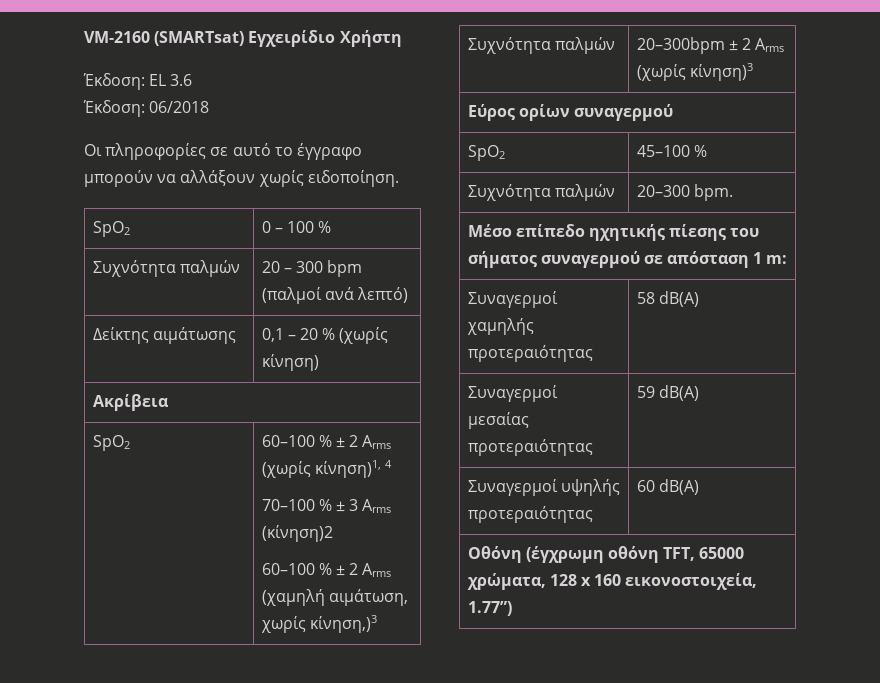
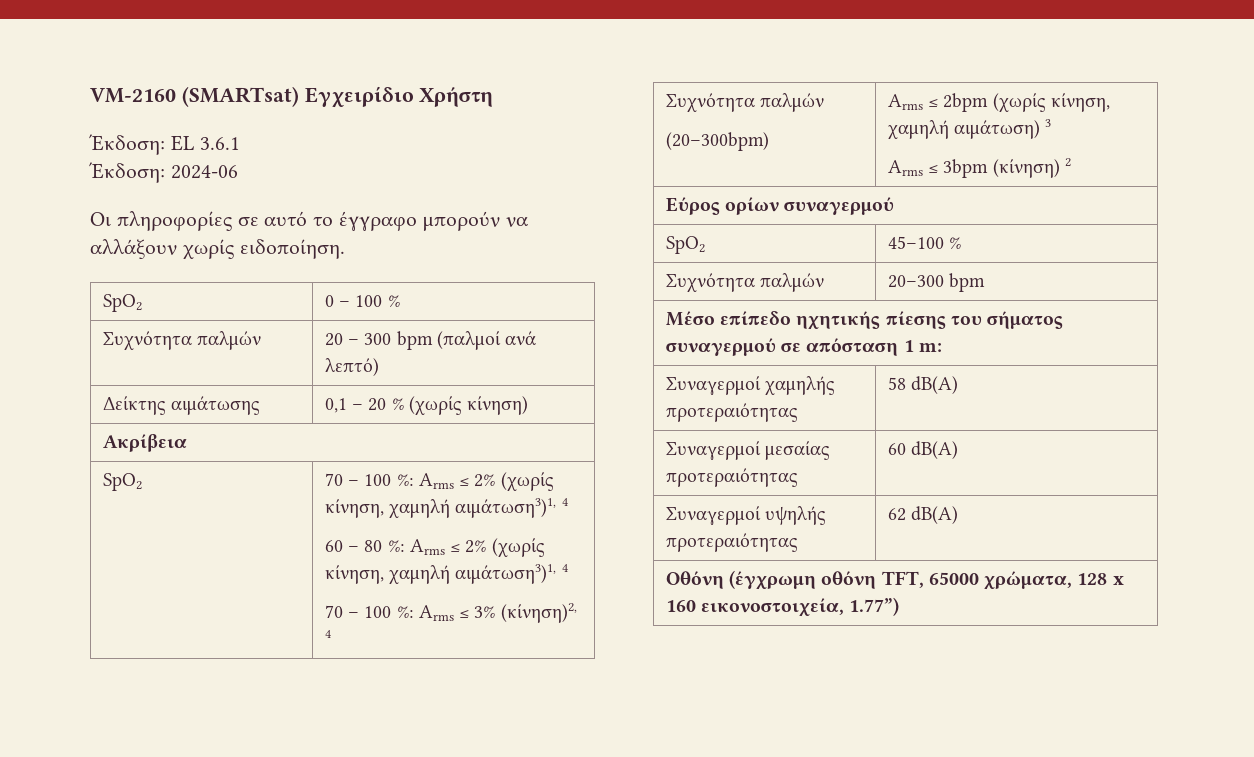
[170,74,193,86] [83,100,210,117] 3.6 // Έκδοση: 06/2018 -> [199,137,240,150] [89,162,238,183] 3.6.1 // Έκδοση: 2024-06
[261,435,392,449] [261,460,392,478] [261,499,392,513] [261,525,333,542] [261,563,392,577] [261,589,408,606] [260,615,377,633] [467,37,615,54] [636,37,785,54] [636,63,753,81] 60–100 % ± 2 Arms (χωρίς κίνηση)1, 4 // 70–100 % ± 3 Arms (κίνηση)2 // 60–100 % ± 2 Arms (χαμηλή αιμάτωση, χωρίς κίνηση,)3 // Συχνότητα παλμών | 20–300bpm ± 2 Arms (χωρίς κίνηση)3 -> [324,472,554,492] [324,498,568,519] [324,538,545,558] [324,564,568,585] [324,603,577,623] [324,630,331,638] [665,93,825,113] [665,132,769,151] [887,93,1110,113] [887,119,1052,140] [887,158,1071,178] 70 – 100 %: Arms ≤ 2% (χωρίς κίνηση, χαμηλή αιμάτωση3)1, 4 // 60 – 80 %: Arms ≤ 2% (χωρίς κίνηση, χαμηλή αιμάτωση3)1, 4 // 70 – 100 %: Arms ≤ 3% (κίνηση)2, 4 // Συχνότητα παλμών // (20–300bpm) | Arms ≤ 2bpm (χωρίς κίνηση, χαμηλή αιμάτωση) 3 // Arms ≤ 3bpm (κίνηση) 2
[693,184,733,201] bpm. -> [949,273,986,292] bpm
[636,386,655,398] 59 -> [887,443,906,455] 60
[636,480,655,492] 60 -> [887,508,906,521] 62

